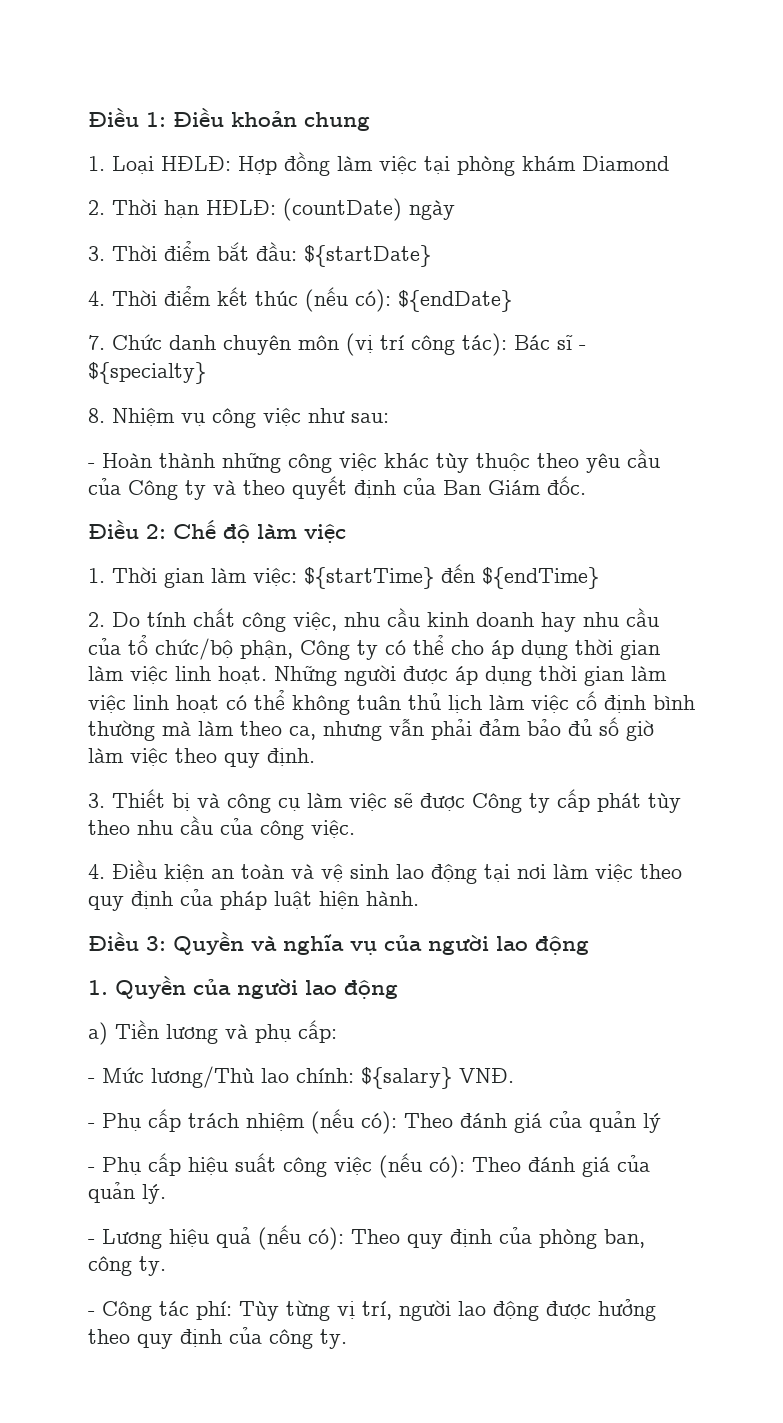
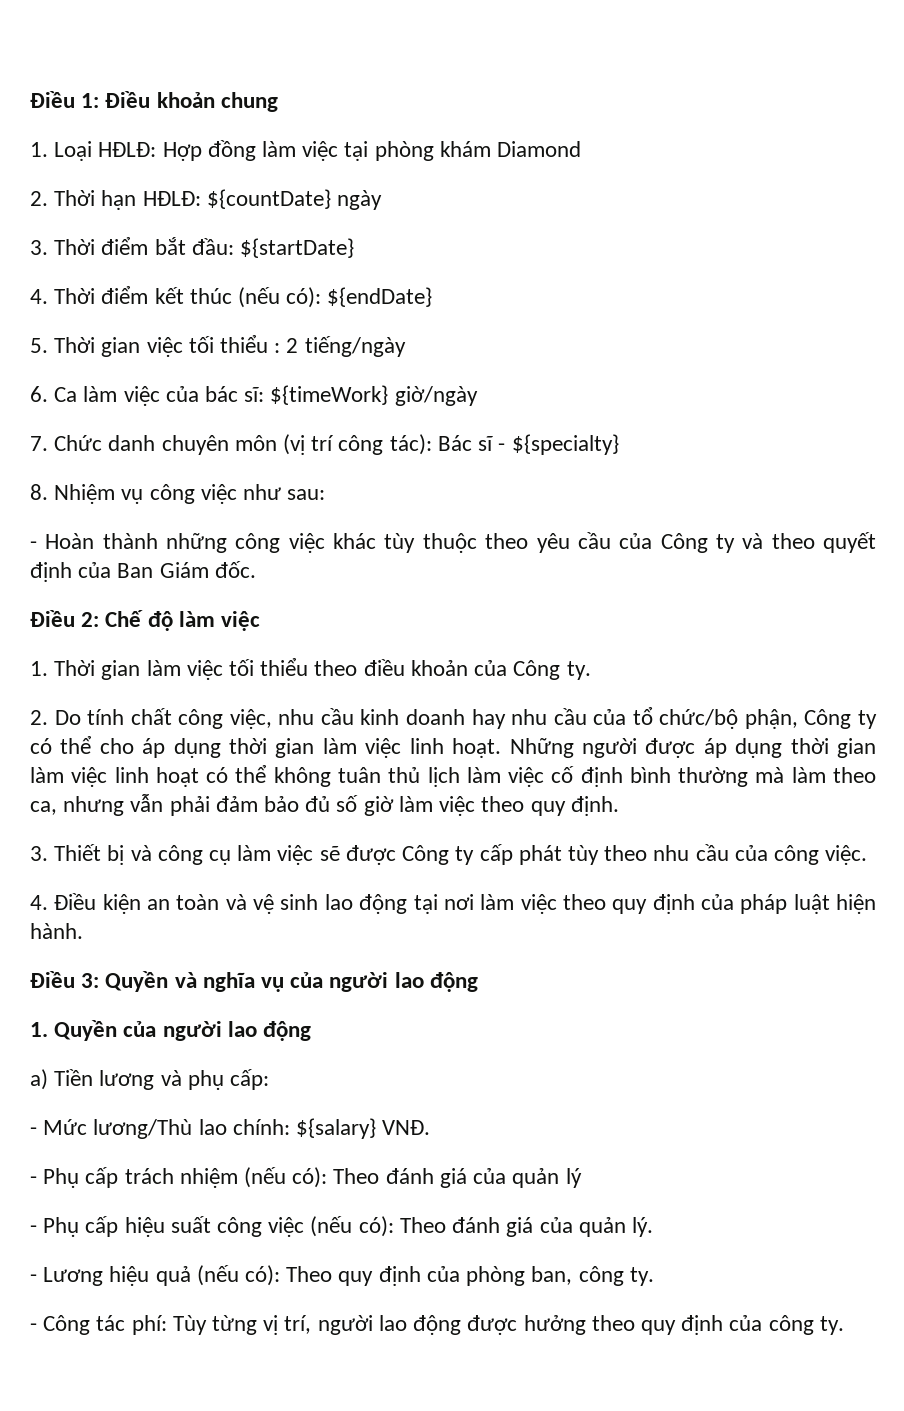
[283,198,402,221] (countDate) -> [206,189,331,209] ${countDate}
(512, 301) none -> [30,335,406,357] [30,385,478,406] // 5. Thời gian việc tối thiểu : 2 tiếng/ngày // 6. Ca làm việc của bác sĩ: ${timeWork} giờ/ngày
[253,564,599,589] việc: ${startTime} đến ${endTime} -> [186,658,591,680] việc tối thiểu theo điều khoản của Công ty.

